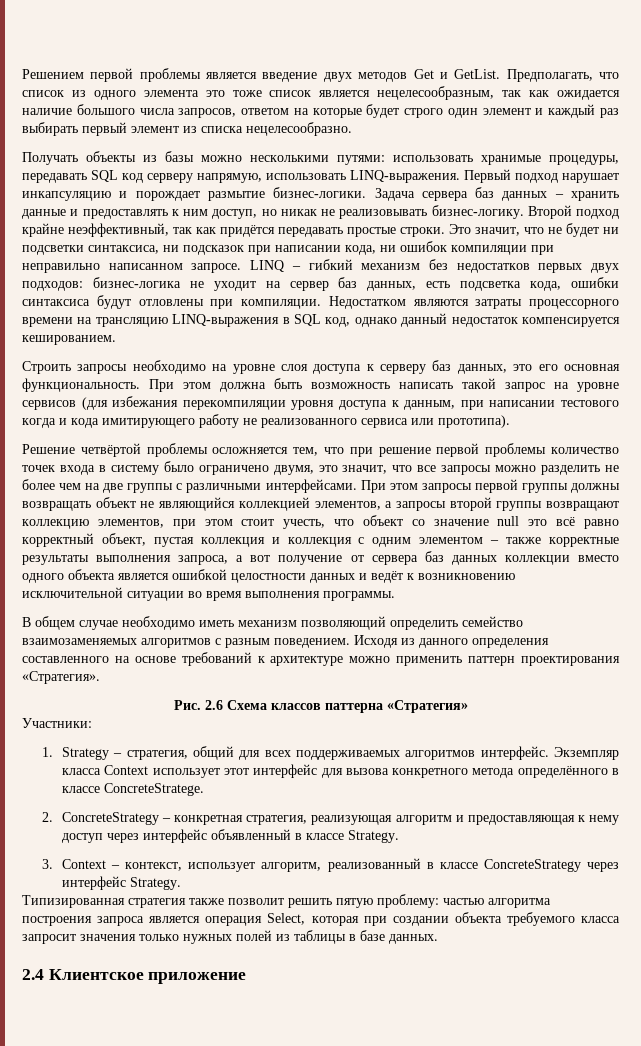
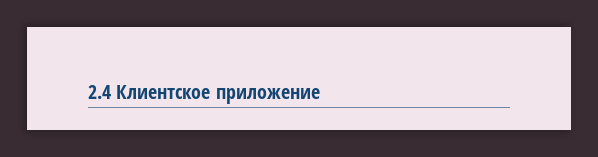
[22,68,620,82] [22,86,621,100] [22,104,619,118] [22,122,352,136] [22,151,619,165] [22,169,619,183] [22,187,619,201] [22,205,619,219] [22,223,619,237] [22,241,554,255] [22,259,619,273] [22,277,620,291] [22,295,619,309] [22,313,620,327] [22,335,116,345] [22,360,620,374] [22,378,619,392] [22,396,620,410] [22,414,510,428] [22,443,619,457] [22,461,620,475] [22,479,621,493] [22,497,619,511] [22,515,619,529] [22,533,620,547] [22,551,619,565] [22,569,515,583] [22,587,395,601] [22,616,523,630] [22,635,549,648] [22,652,621,666] [22,671,100,684] [173,700,468,713] [22,718,92,728] [42,746,619,760] [62,764,619,778] [62,783,205,796] [42,812,619,825] [62,829,400,843] [42,858,619,872] [62,876,182,890] [22,894,551,908] [22,912,621,926] [22,930,438,944] Решением первой проблемы является введение двух методов Get и GetList. Предполагать, что список из одного элемента это тоже список является нецелесообразным, так как ожидается наличие большого числа запросов, ответом на которые будет строго один элемент и каждый раз выбирать первый элемент из списка нецелесообразно. // Получать объекты из базы можно несколькими путями: использовать хранимые процедуры, передавать SQL код серверу напрямую, использовать LINQ-выражения. Первый подход нарушает инкапсуляцию и порождает размытие бизнес-логики. Задача сервера баз данных – хранить данные и предоставлять к ним доступ, но никак не реализовывать бизнес-логику. Второй подход крайне неэффективный, так как придётся передавать простые строки. Это значит, что не будет ни подсветки синтаксиса, ни подсказок при написании кода, ни ошибок компиляции при неправильно написанном запросе. LINQ – гибкий механизм без недостатков первых двух подходов: бизнес-логика не уходит на сервер баз данных, есть подсветка кода, ошибки синтаксиса будут отловлены при компиляции. Недостатком являются затраты процессорного времени на трансляцию LINQ-выражения в SQL код, однако данный недостаток компенсируется кешированием. // Строить запросы необходимо на уровне слоя доступа к серверу баз данных, это его основная функциональность. При этом должна быть возможность написать такой запрос на уровне сервисов (для избежания перекомпиляции уровня доступа к данным, при написании тестового когда и кода имитирующего работу не реализованного сервиса или прототипа). // Решение четвёртой проблемы осложняется тем, что при решение первой проблемы количество точек входа в систему было ограничено двумя, это значит, что все запросы можно разделить не более чем на две группы с различными интерфейсами. При этом запросы первой группы должны возвращать объект не являющийся коллекцией элементов, а запросы второй группы возвращают коллекцию элементов, при этом стоит учесть, что объект со значение null это всё равно корректный объект, пустая коллекция и коллекция с одним элементом – также корректные результаты выполнения запроса, а вот получение от сервера баз данных коллекции вместо одного объекта является ошибкой целостности данных и ведёт к возникновению исключительной ситуации во время выполнения программы. // В общем случае необходимо иметь механизм позволяющий определить семейство взаимозаменяемых алгоритмов с разным поведением. Исходя из данного определения составленного на основе требований к архитектуре можно применить паттерн проектирования «Стратегия». // Рис. 2.6 Схема классов паттерна «Стратегия» // Участники: // 1. Strategy – стратегия, общий для всех поддерживаемых алгоритмов интерфейс. Экземпляр класса Context использует этот интерфейс для вызова конкретного метода определённого в классе ConcreteStratege. // 2. ConcreteStrategy – конкретная стратегия, реализующая алгоритм и предоставляющая к нему доступ через интерфейс объявленный в классе Strategy. // 3. Context – контекст, использует алгоритм, реализованный в классе ConcreteStrategy через интерфейс Strategy. // Типизированная стратегия также позволит решить пятую проблему: частью алгоритма построения запроса является операция Select, которая при создании объекта требуемого класса запросит значения только нужных полей из таблицы в базе данных. // -> (88, 92) none

